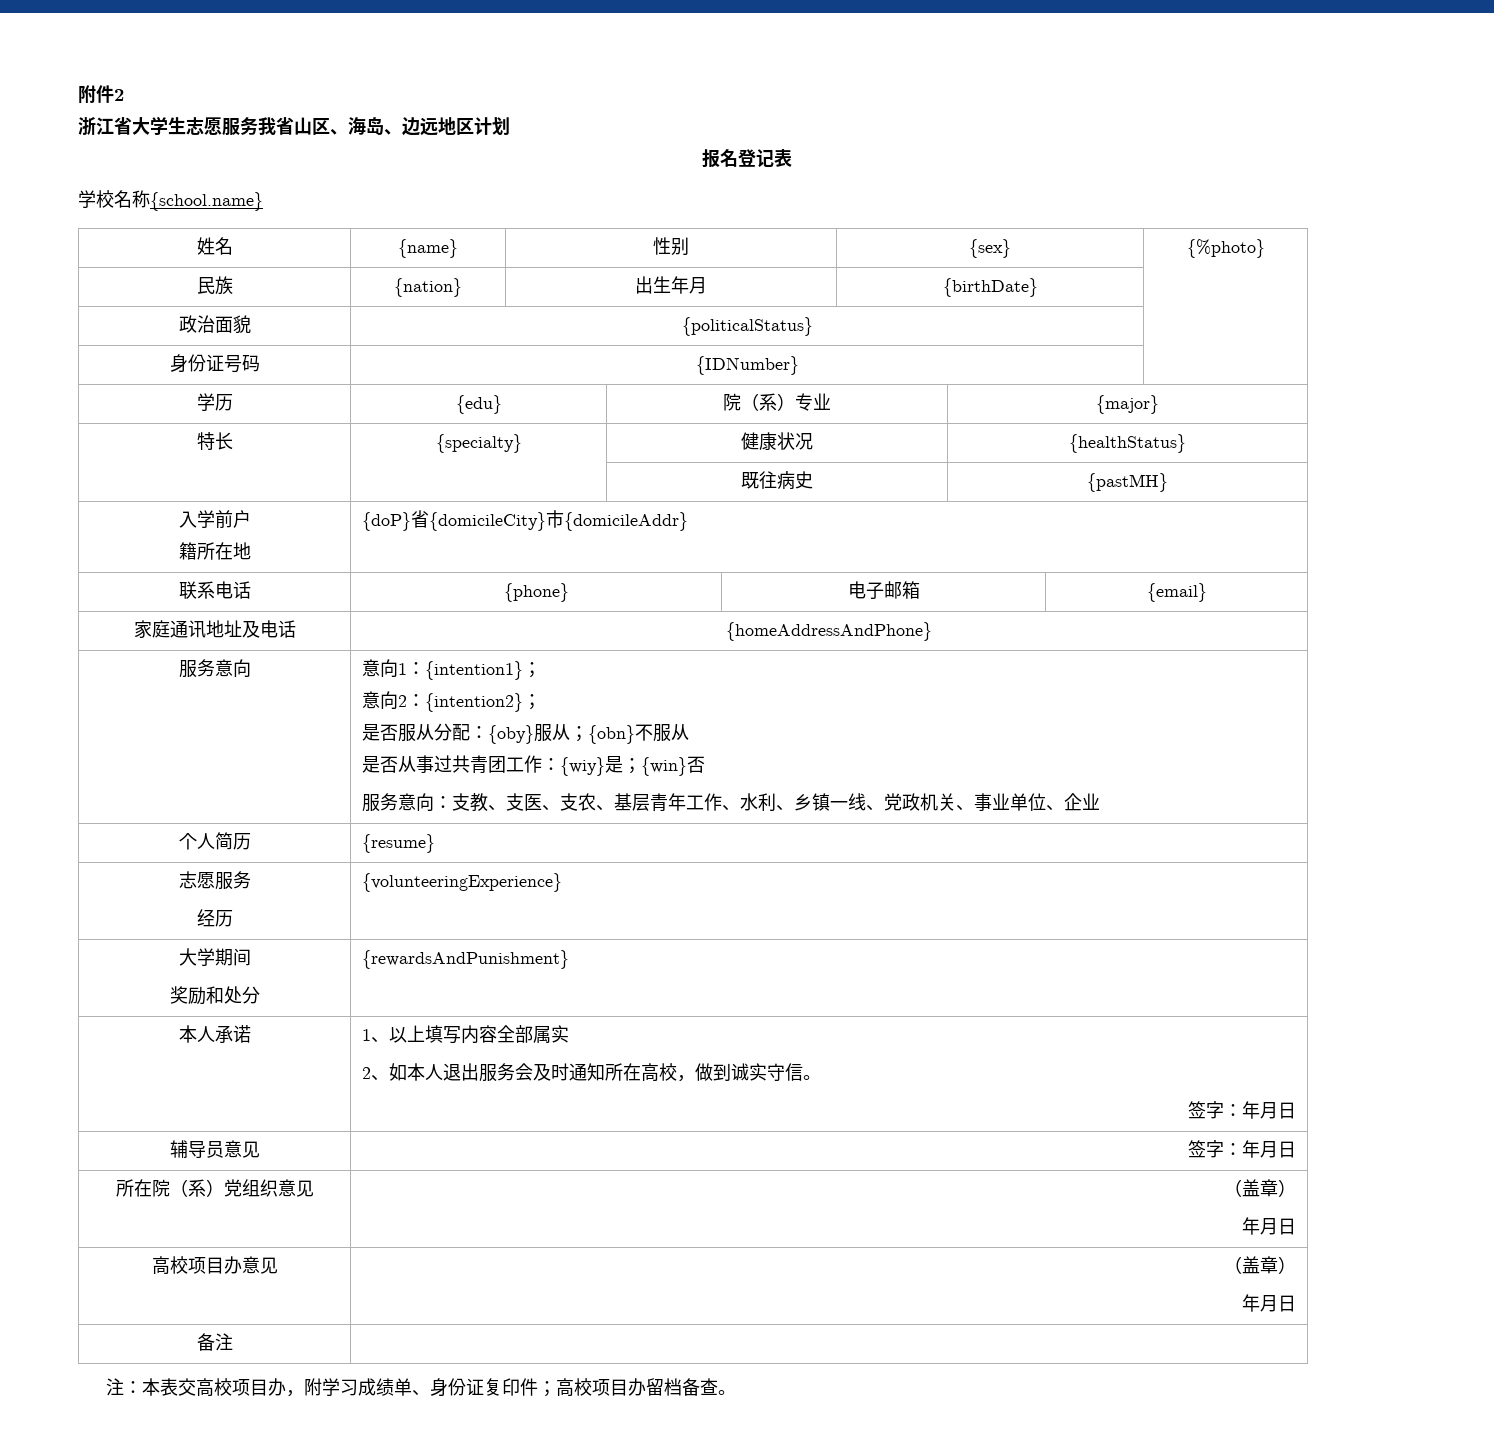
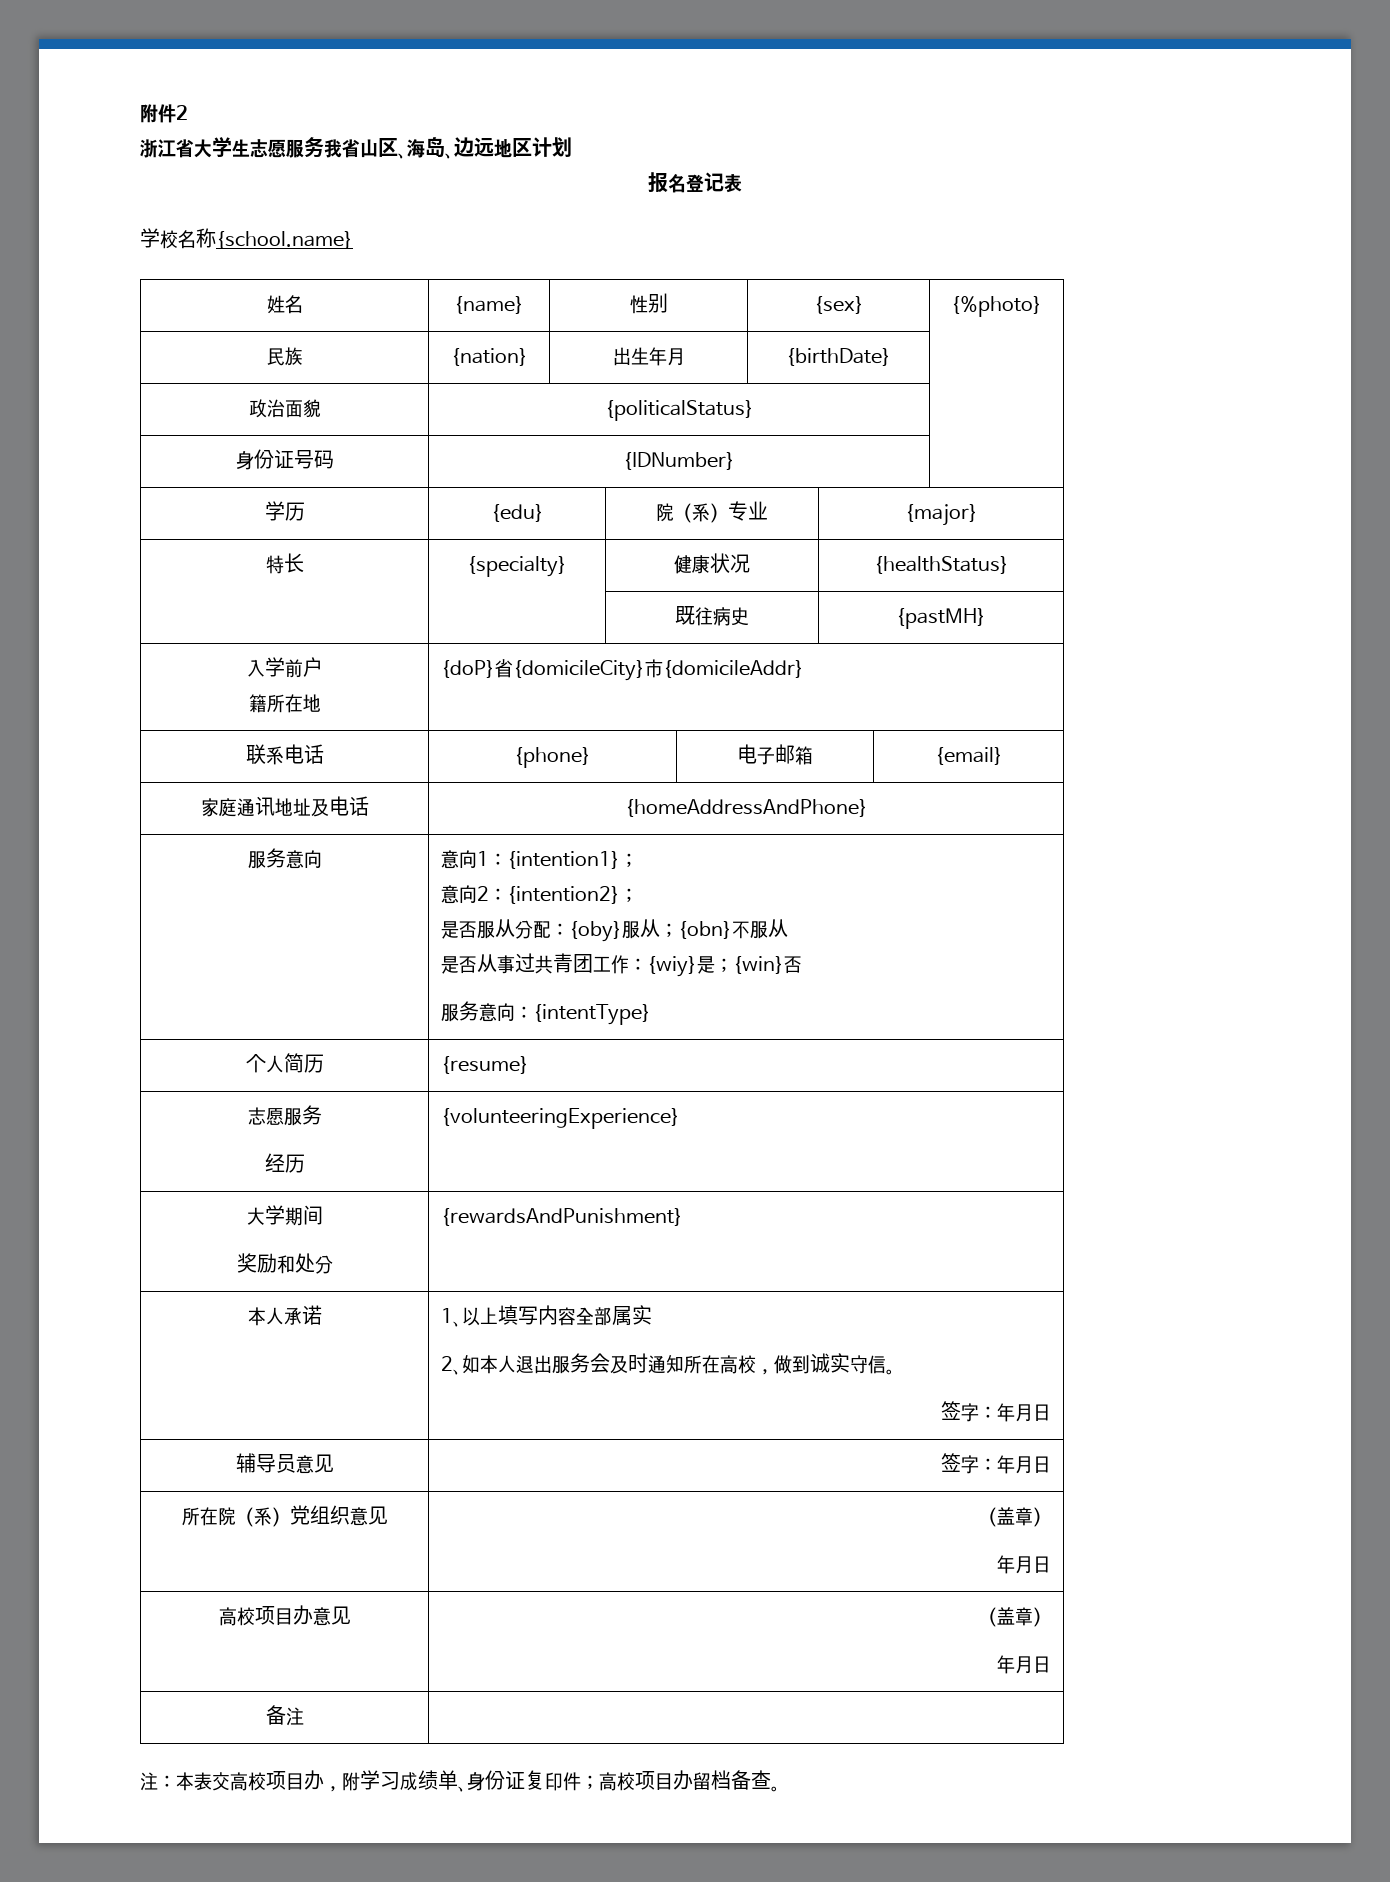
[451,793,1100,812] 支教、支医、支农、基层青年工作、水利、乡镇一线、党政机关、事业单位、企业 -> [532,1004,651,1025] {intentType}

